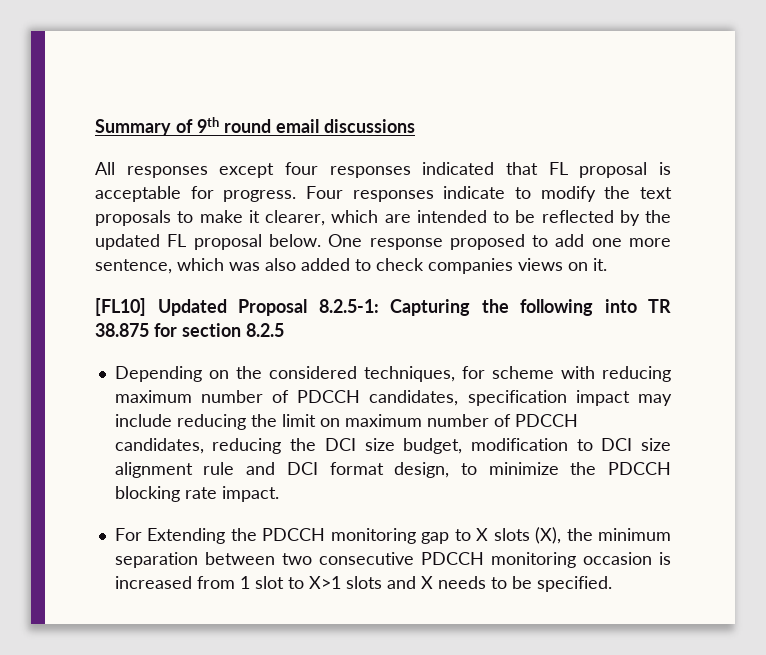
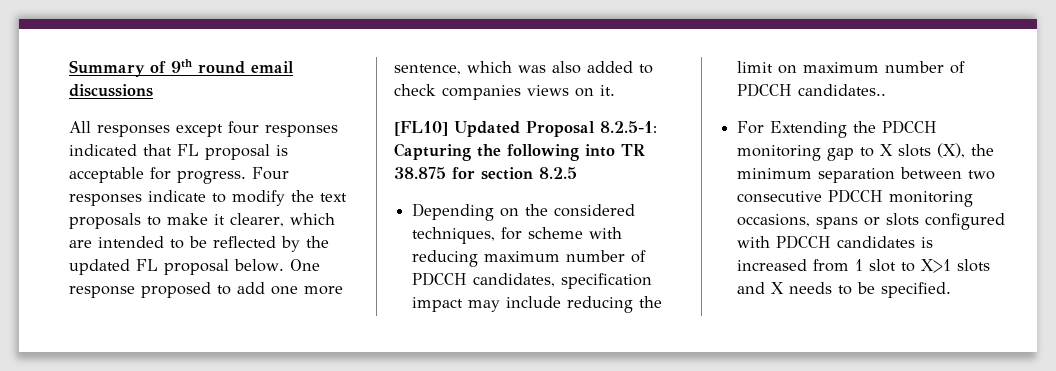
[114,438,671,454] [114,462,671,478] [114,486,279,502] candidates, reducing the DCI size budget, modification to DCI size alignment rule and DCI format design, to minimize the PDCCH blocking rate impact. -> [798,84,887,96] candidates..
[582,552,652,565] occasion -> [737,213,1006,230] [737,235,916,249] occasions, spans or slots configured with PDCCH candidates

